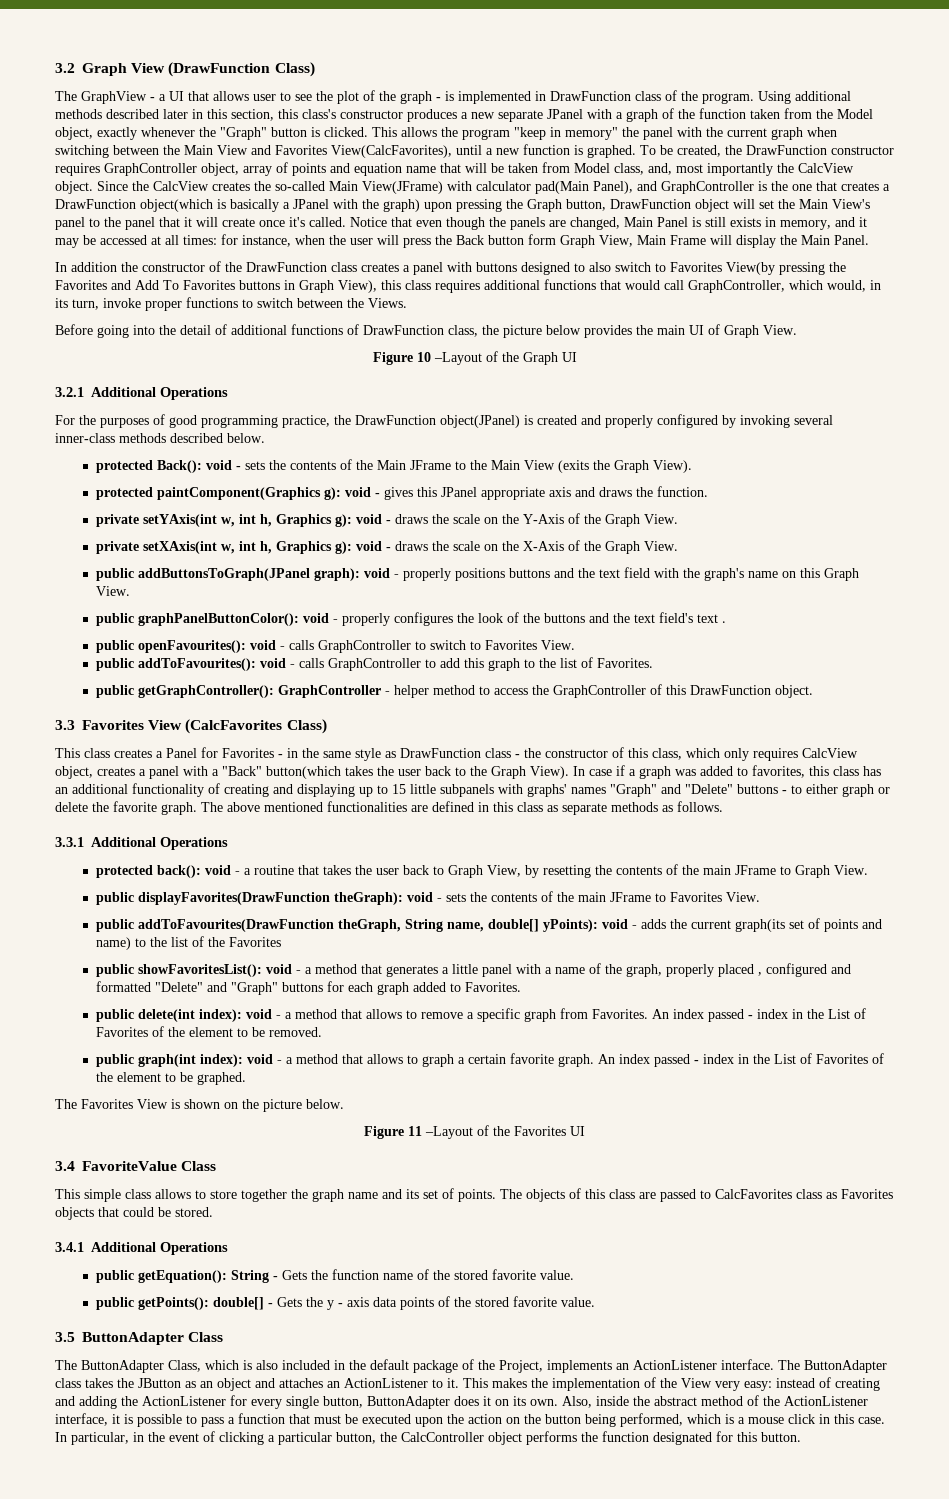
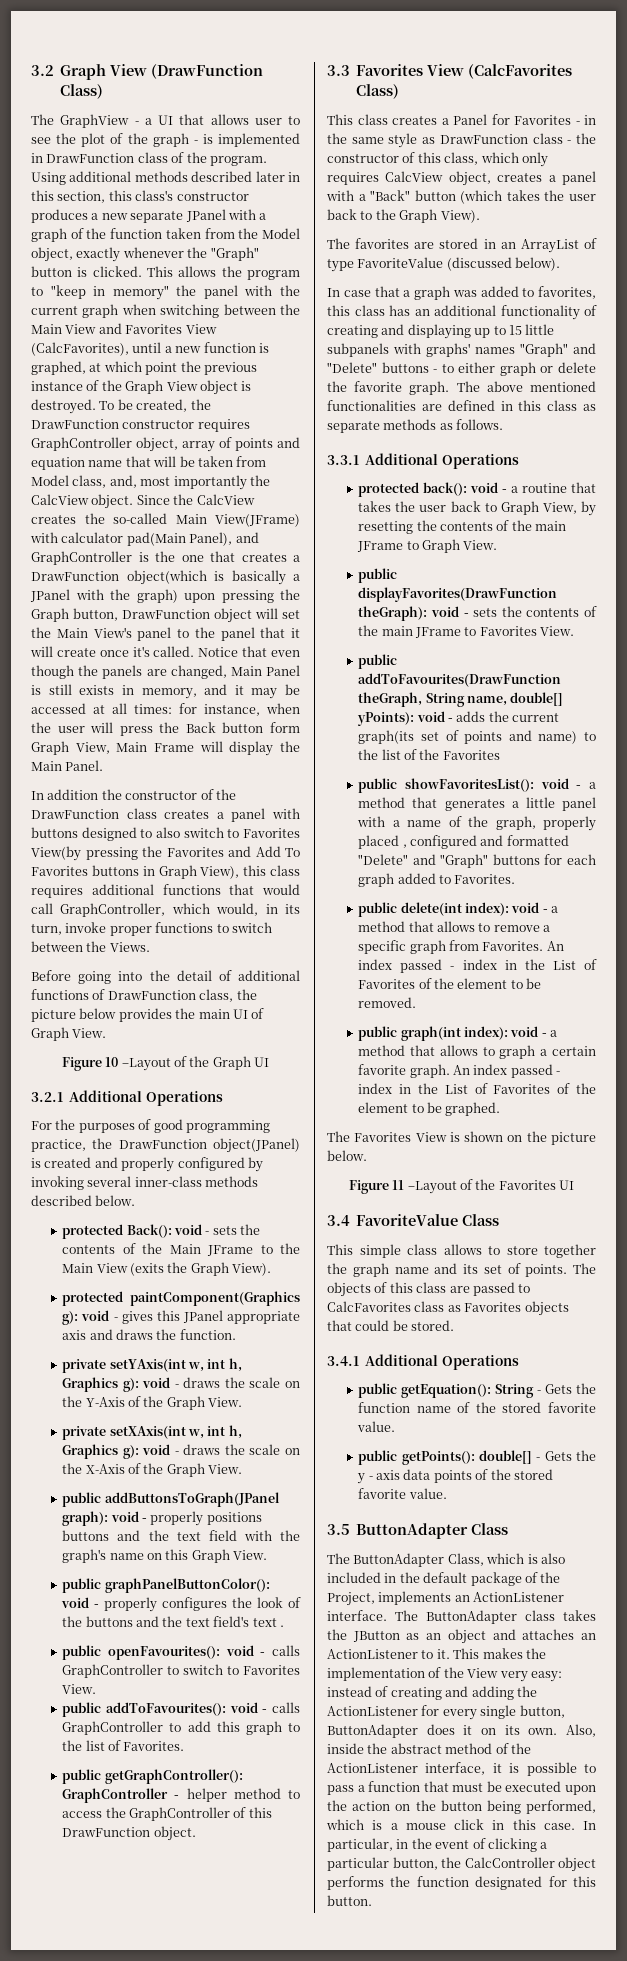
(510, 134) none -> [31,287,43,296] to
[331,145,452,158] View(CalcFavorites), -> [185,324,217,334] [31,342,129,356] View (CalcFavorites),
[587,145,636,158] graphed. -> [31,361,257,375] [31,380,252,395] [31,399,96,414] graphed, at which point the previous instance of the Graph View object is destroyed.
[266,766,341,779] button(which -> [414,190,503,204] button (which
(569, 772) none -> [327,238,597,253] [327,257,561,272] // The favorites are stored in an ArrayList of type FavoriteValue (discussed below). //
[616,765,625,776] if -> [374,286,400,297] that

